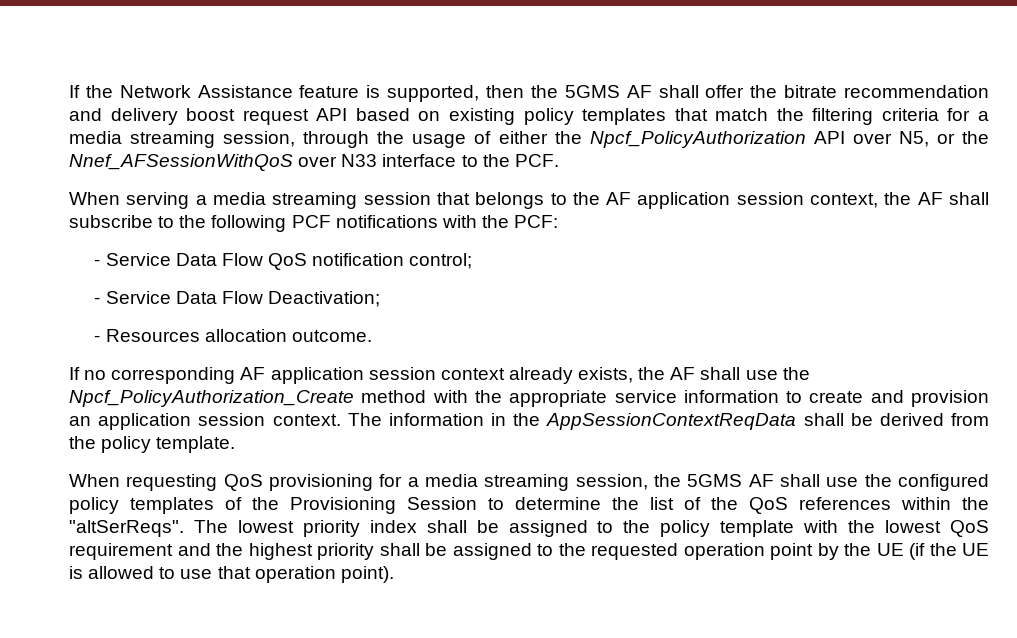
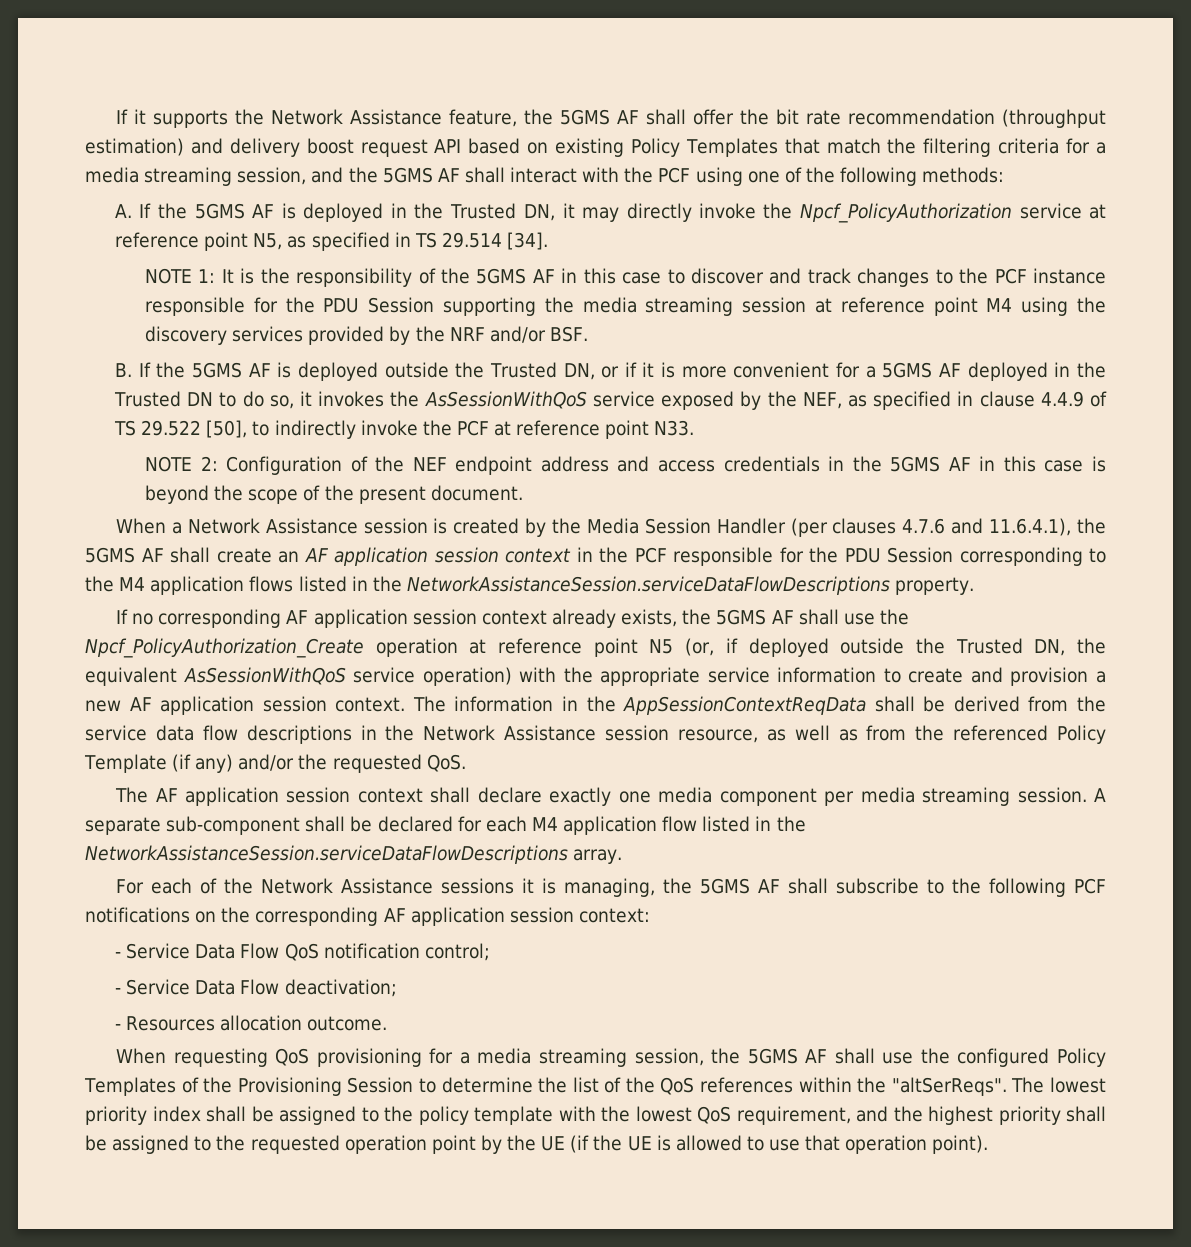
[69,85,525,102] If the Network Assistance feature is supported, then -> [116,109,518,128] If it supports the Network Assistance feature,
[784,85,990,98] bitrate recommendation -> [776,109,1106,128] [85,138,184,156] bit rate recommendation (throughput estimation)
[523,108,667,125] policy templates -> [630,138,778,157] Policy Templates
[303,131,989,148] [69,154,559,171] [69,192,912,209] through the usage of either the Npcf_PolicyAuthorization API over N5, or the Nnef_AFSessionWithQoS over N33 interface to the PCF. // When serving a media streaming session that belongs to the AF application session context, the -> [311,167,1005,186] [114,203,1106,223] [114,232,549,251] [144,268,1106,287] [144,297,1106,316] [144,326,588,345] [114,362,1106,381] [113,391,1108,410] [113,420,695,439] [144,456,1107,475] [144,485,523,504] [116,518,1106,537] [85,547,1106,566] [85,576,975,595] [116,609,909,628] [85,638,1106,658] [85,667,1106,686] [85,696,1106,715] [85,725,1107,744] [84,754,466,773] [115,787,1106,806] [85,816,806,835] [85,845,623,864] [116,878,751,897] and the 5GMS AF shall interact with the PCF using one of the following methods: // A. If the 5GMS AF is deployed in the Trusted DN, it may directly invoke the Npcf_PolicyAuthorization service at reference point N5, as specified in TS 29.514 [34]. // NOTE 1: It is the responsibility of the 5GMS AF in this case to discover and track changes to the PCF instance responsible for the PDU Session supporting the media streaming session at reference point M4 using the discovery services provided by the NRF and/or BSF. // B. If the 5GMS AF is deployed outside the Trusted DN, or if it is more convenient for a 5GMS AF deployed in the Trusted DN to do so, it invokes the AsSessionWithQoS service exposed by the NEF, as specified in clause 4.4.9 of TS 29.522 [50], to indirectly invoke the PCF at reference point N33. // NOTE 2: Configuration of the NEF endpoint address and access credentials in the 5GMS AF in this case is beyond the scope of the present document. // When a Network Assistance session is created by the Media Session Handler (per clauses 4.7.6 and 11.6.4.1), the 5GMS AF shall create an AF application session context in the PCF responsible for the PDU Session corresponding to the M4 application flows listed in the NetworkAssistanceSession.serviceDataFlowDescriptions property. // If no corresponding AF application session context already exists, the 5GMS AF shall use the Npcf_PolicyAuthorization_Create operation at reference point N5 (or, if deployed outside the Trusted DN, the equivalent AsSessionWithQoS service operation) with the appropriate service information to create and provision a new AF application session context. The information in the AppSessionContextReqData shall be derived from the service data flow descriptions in the Network Assistance session resource, as well as from the referenced Policy Template (if any) and/or the requested QoS. // The AF application session context shall declare exactly one media component per media streaming session. A separate sub-component shall be declared for each M4 application flow listed in the NetworkAssistanceSession.serviceDataFlowDescriptions array. // For each of the Network Assistance sessions it is managing, the 5GMS
[441,215,559,228] with the PCF: -> [195,907,650,926] on the corresponding AF application session context:
[267,291,380,307] Deactivation; -> [284,979,397,997] deactivation;
[69,367,810,384] [69,390,989,407] [69,413,989,430] [69,436,236,453] // If no corresponding AF application session context already exists, the AF shall use the Npcf_PolicyAuthorization_Create method with the appropriate service information to create and provision an application session context. The information in the AppSessionContextReqData shall be derived from the policy template. -> (388, 1023) none
[69,497,214,514] policy templates -> [1057,1048,1107,1067] [84,1077,176,1096] Policy Templates
[69,543,173,560] requirement -> [736,1106,851,1125] requirement,

